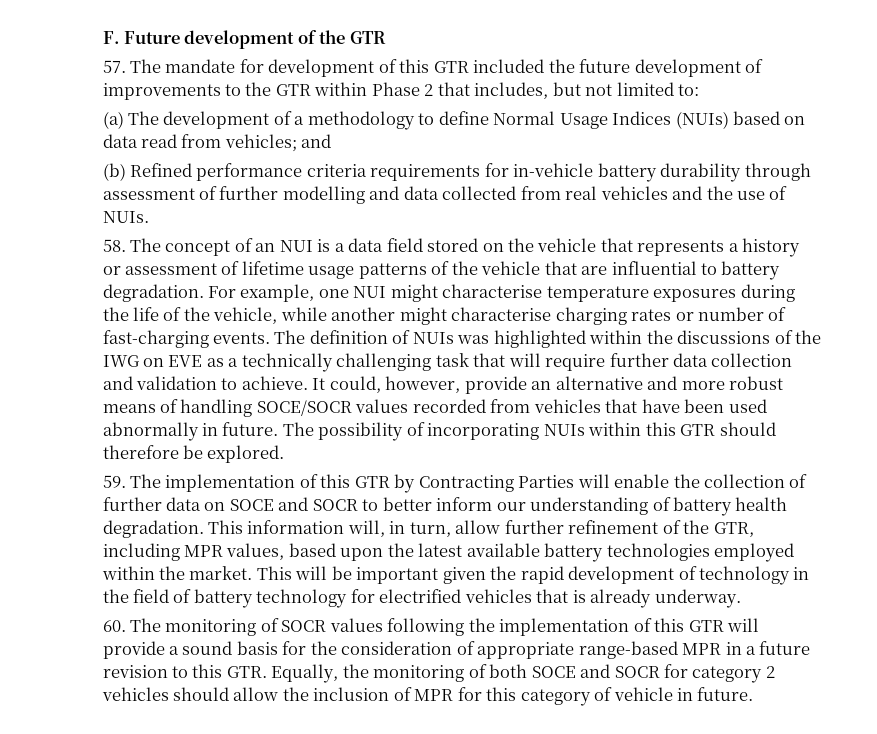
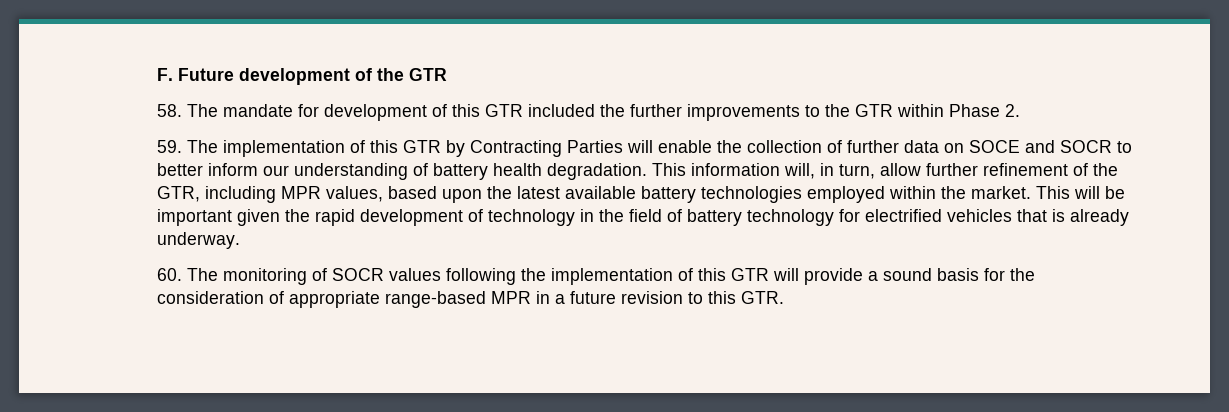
[102,60,126,73] 57. -> [157,104,183,117] 58.
[579,59,763,77] future development of -> [630,104,683,117] further
[424,82,699,99] [102,111,806,130] [102,134,332,152] [102,163,811,182] [102,186,788,204] [102,211,149,223] [102,238,801,257] [102,261,781,280] [102,284,795,302] [102,307,787,325] [102,330,821,348] [102,353,793,372] [102,376,783,394] [102,399,767,417] [102,422,776,441] [102,445,285,463] 2 that includes, but not limited to: // (a) The development of a methodology to define Normal Usage Indices (NUIs) based on data read from vehicles; and // (b) Refined performance criteria requirements for in-vehicle battery durability through assessment of further modelling and data collected from real vehicles and the use of NUIs. // 58. The concept of an NUI is a data field stored on the vehicle that represents a history or assessment of lifetime usage patterns of the vehicle that are influential to battery degradation. For example, one NUI might characterise temperature exposures during the life of the vehicle, while another might characterise charging rates or number of fast-charging events. The definition of NUIs was highlighted within the discussions of the IWG on EVE as a technically challenging task that will require further data collection and validation to achieve. It could, however, provide an alternative and more robust means of handling SOCE/SOCR values recorded from vehicles that have been used abnormally in future. The possibility of incorporating NUIs within this GTR should therefore be explored. -> [1005,104,1021,117] 2.
[271,664,775,683] [101,687,754,706] Equally, the monitoring of both SOCE and SOCR for category 2 vehicles should allow the inclusion of MPR for this category of vehicle in future. -> (785, 297) none

